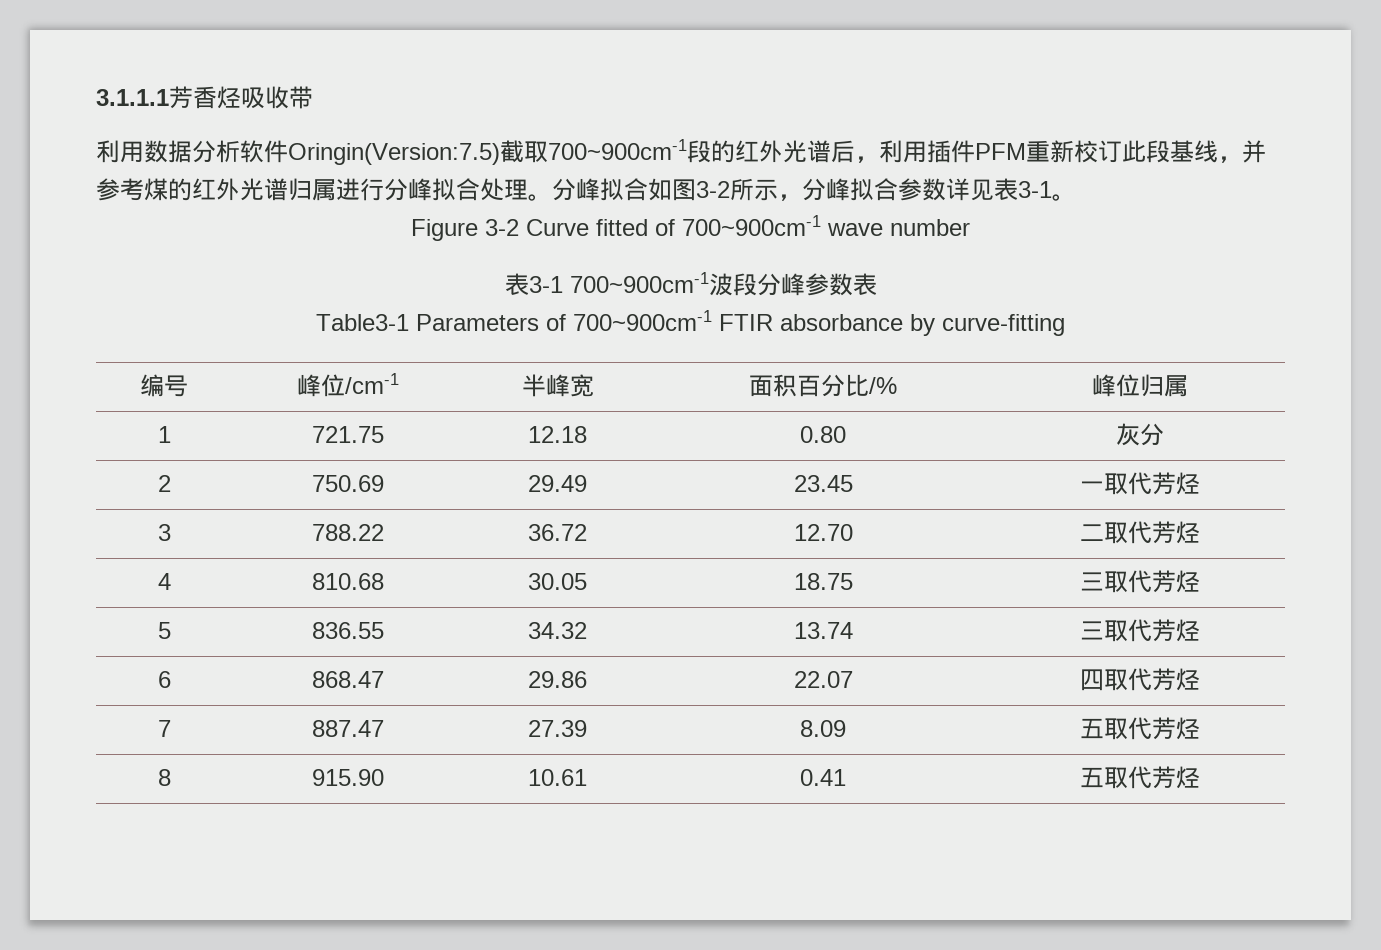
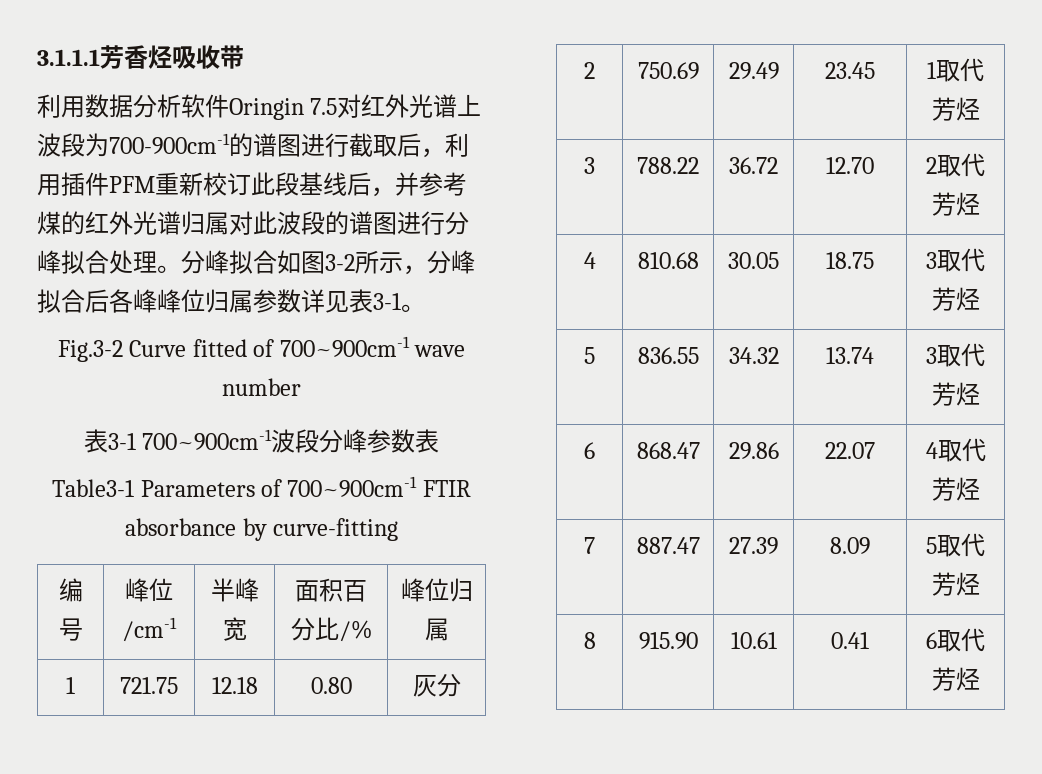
[288,139,831,165] Oringin(Version:7.5)截取700~900cm-1段的红外光谱 -> [229,94,482,120] [37,133,397,157] Oringin 7.5对红外光谱上波段为700-900cm-1的谱图进行截取
(1218, 151) none -> [347,172,371,196] 后
(336, 190) none -> [229,211,397,235] 对此波段的谱图
(898, 189) none -> [85,289,253,313] 后各峰峰位归属
[411,219,519,241] Figure 3-2 -> [57,340,123,362] Fig.3-2
[1080,481,1104,492] 一 -> [927,62,936,79] 1
[1080,524,1104,541] 二 -> [926,157,937,174] 2
[1080,572,1104,591] 三 -> [926,252,937,269] 3
[1080,621,1104,640] 三 -> [926,347,937,364] 3
[1080,669,1104,691] 四 -> [925,442,938,459] 4
[1080,718,1104,739] 五 -> [926,537,937,554] 5
[1080,767,1104,788] 五 -> [926,632,937,649] 6

